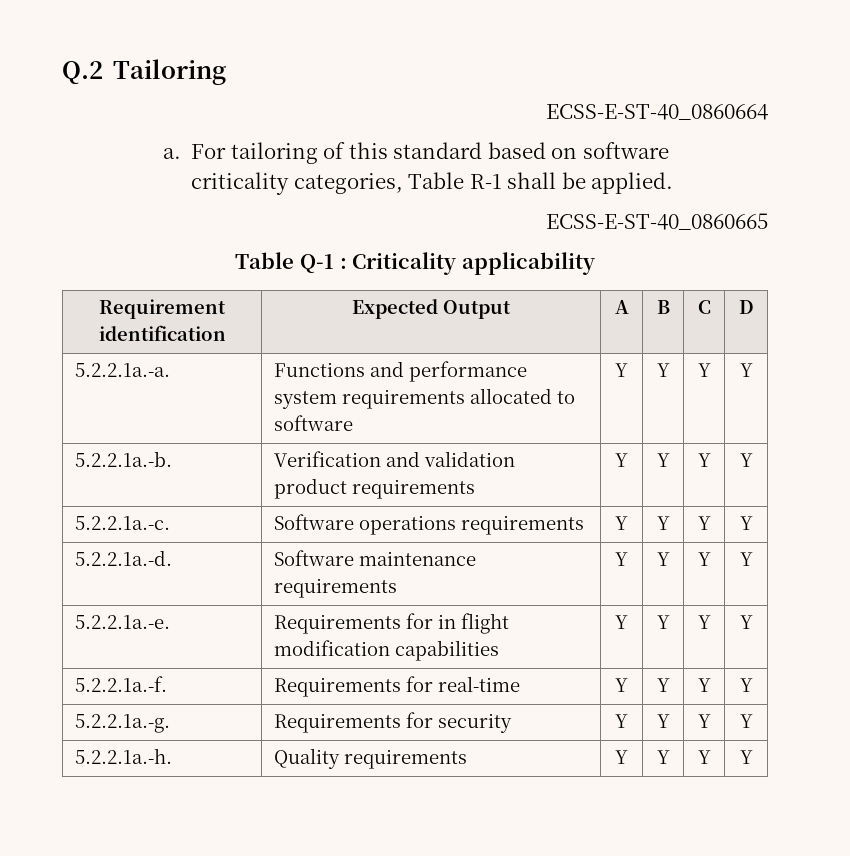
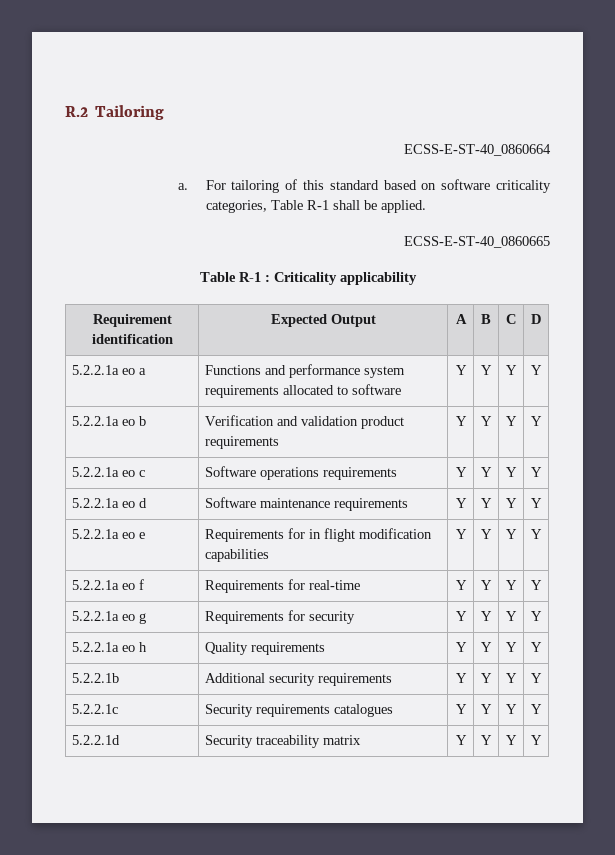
[62,61,103,85] Q.2 -> [65,106,88,117] R.2
[299,254,334,273] Q-1 -> [238,272,261,282] R-1
[75,363,171,377] 5.2.2.1a.-a. -> [72,365,147,375] 5.2.2.1a eo a
[75,451,173,467] 5.2.2.1a.-b. -> [72,416,147,426] 5.2.2.1a eo b
[75,516,171,530] 5.2.2.1a.-c. -> [72,467,146,477] 5.2.2.1a eo c
[75,550,173,566] 5.2.2.1a.-d. -> [72,498,148,508] 5.2.2.1a eo d
[75,615,171,629] 5.2.2.1a.-e. -> [72,529,146,539] 5.2.2.1a eo e
[75,676,168,692] 5.2.2.1a.-f. -> [72,579,145,590] 5.2.2.1a eo f
[75,714,171,733] 5.2.2.1a.-g. -> [72,611,147,624] 5.2.2.1a eo g
[75,748,173,764] 5.2.2.1a.-h. -> [72,642,148,652] 5.2.2.1a eo h
(753, 757) none -> [72,673,120,683] [205,673,393,686] [455,673,467,683] [481,673,492,683] [506,673,517,683] [531,673,542,683] [72,704,119,714] [205,704,394,717] [455,704,467,714] [481,704,492,714] [506,704,517,714] [531,704,542,714] [72,735,121,745] [205,735,362,748] [455,735,467,745] [481,735,492,745] [506,735,517,745] [531,735,542,745] // 5.2.2.1b | Additional security requirements | Y | Y | Y | Y // 5.2.2.1c | Security requirements catalogues | Y | Y | Y | Y // 5.2.2.1d | Security traceability matrix | Y | Y | Y | Y

